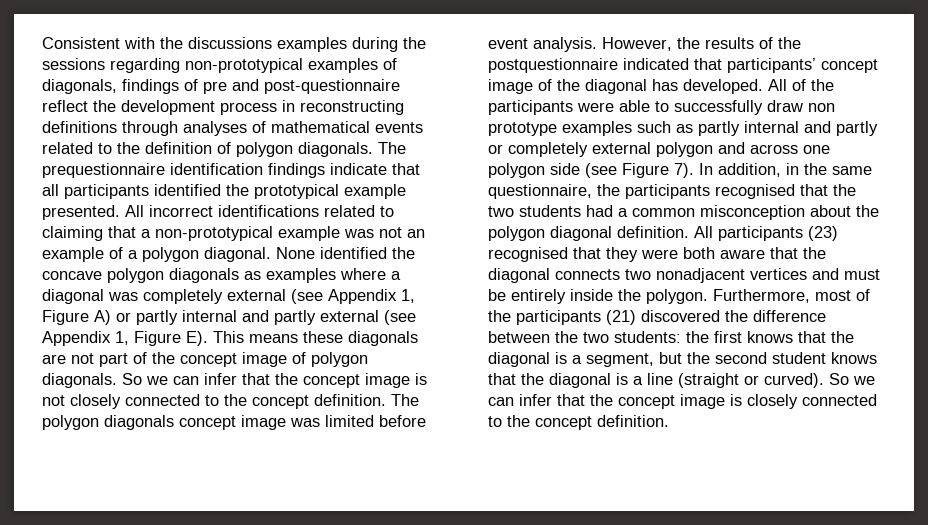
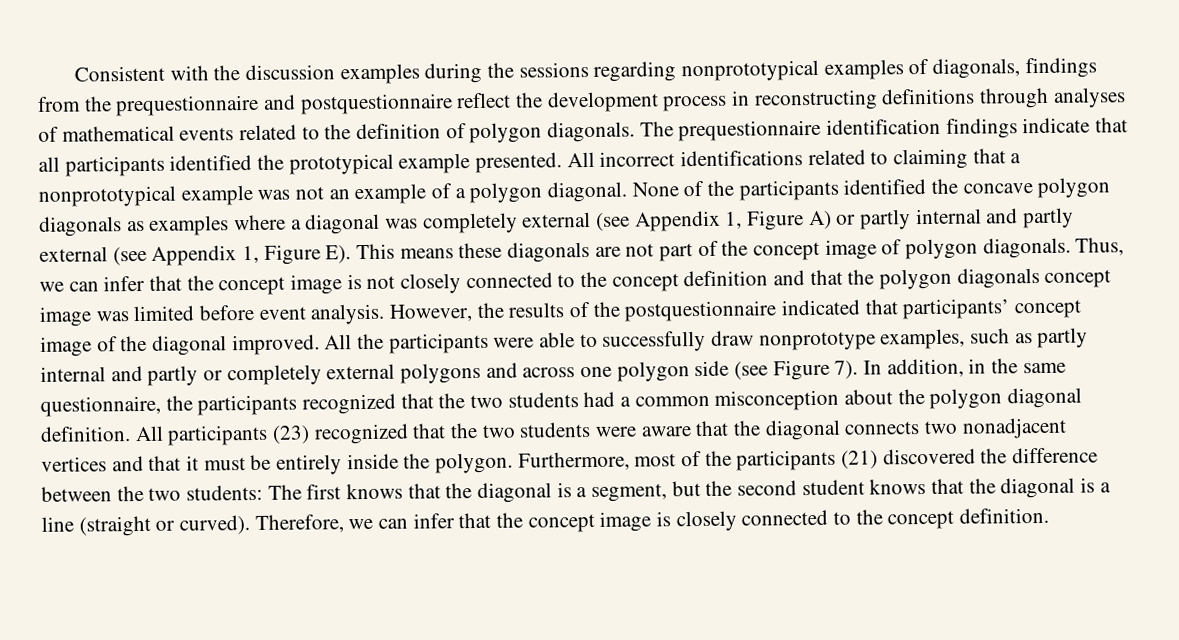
[188,37,272,49] discussions -> [244,64,335,81] discussion
[185,58,303,73] non-prototypical -> [680,59,819,82] nonprototypical
[184,79,400,94] of pre and post-questionnaire -> [37,93,453,117] from the prequestionnaire and postquestionnaire
[155,226,273,241] non-prototypical -> [38,185,176,207] nonprototypical
(315, 253) none -> [683,179,839,201] of the participants
[122,373,142,385] So -> [1075,237,1125,256] Thus,
[314,394,419,406] definition. The -> [683,269,875,287] definition and that the
[652,79,806,94] has developed. All of -> [231,334,353,356] improved. All
[808,103,835,112] [488,121,632,136] non prototype examples -> [758,328,966,351] nonprototype examples,
[656,142,713,157] polygon -> [400,362,482,384] polygons
[715,184,795,199] recognised -> [302,393,397,415] recognized
[488,247,715,262] recognised that they were both -> [313,421,638,445] recognized that the two students were
(839, 274) none -> [148,455,200,471] that it
[686,331,709,343] the -> [267,484,302,500] The
[829,373,849,385] So -> [254,514,344,533] Therefore,

